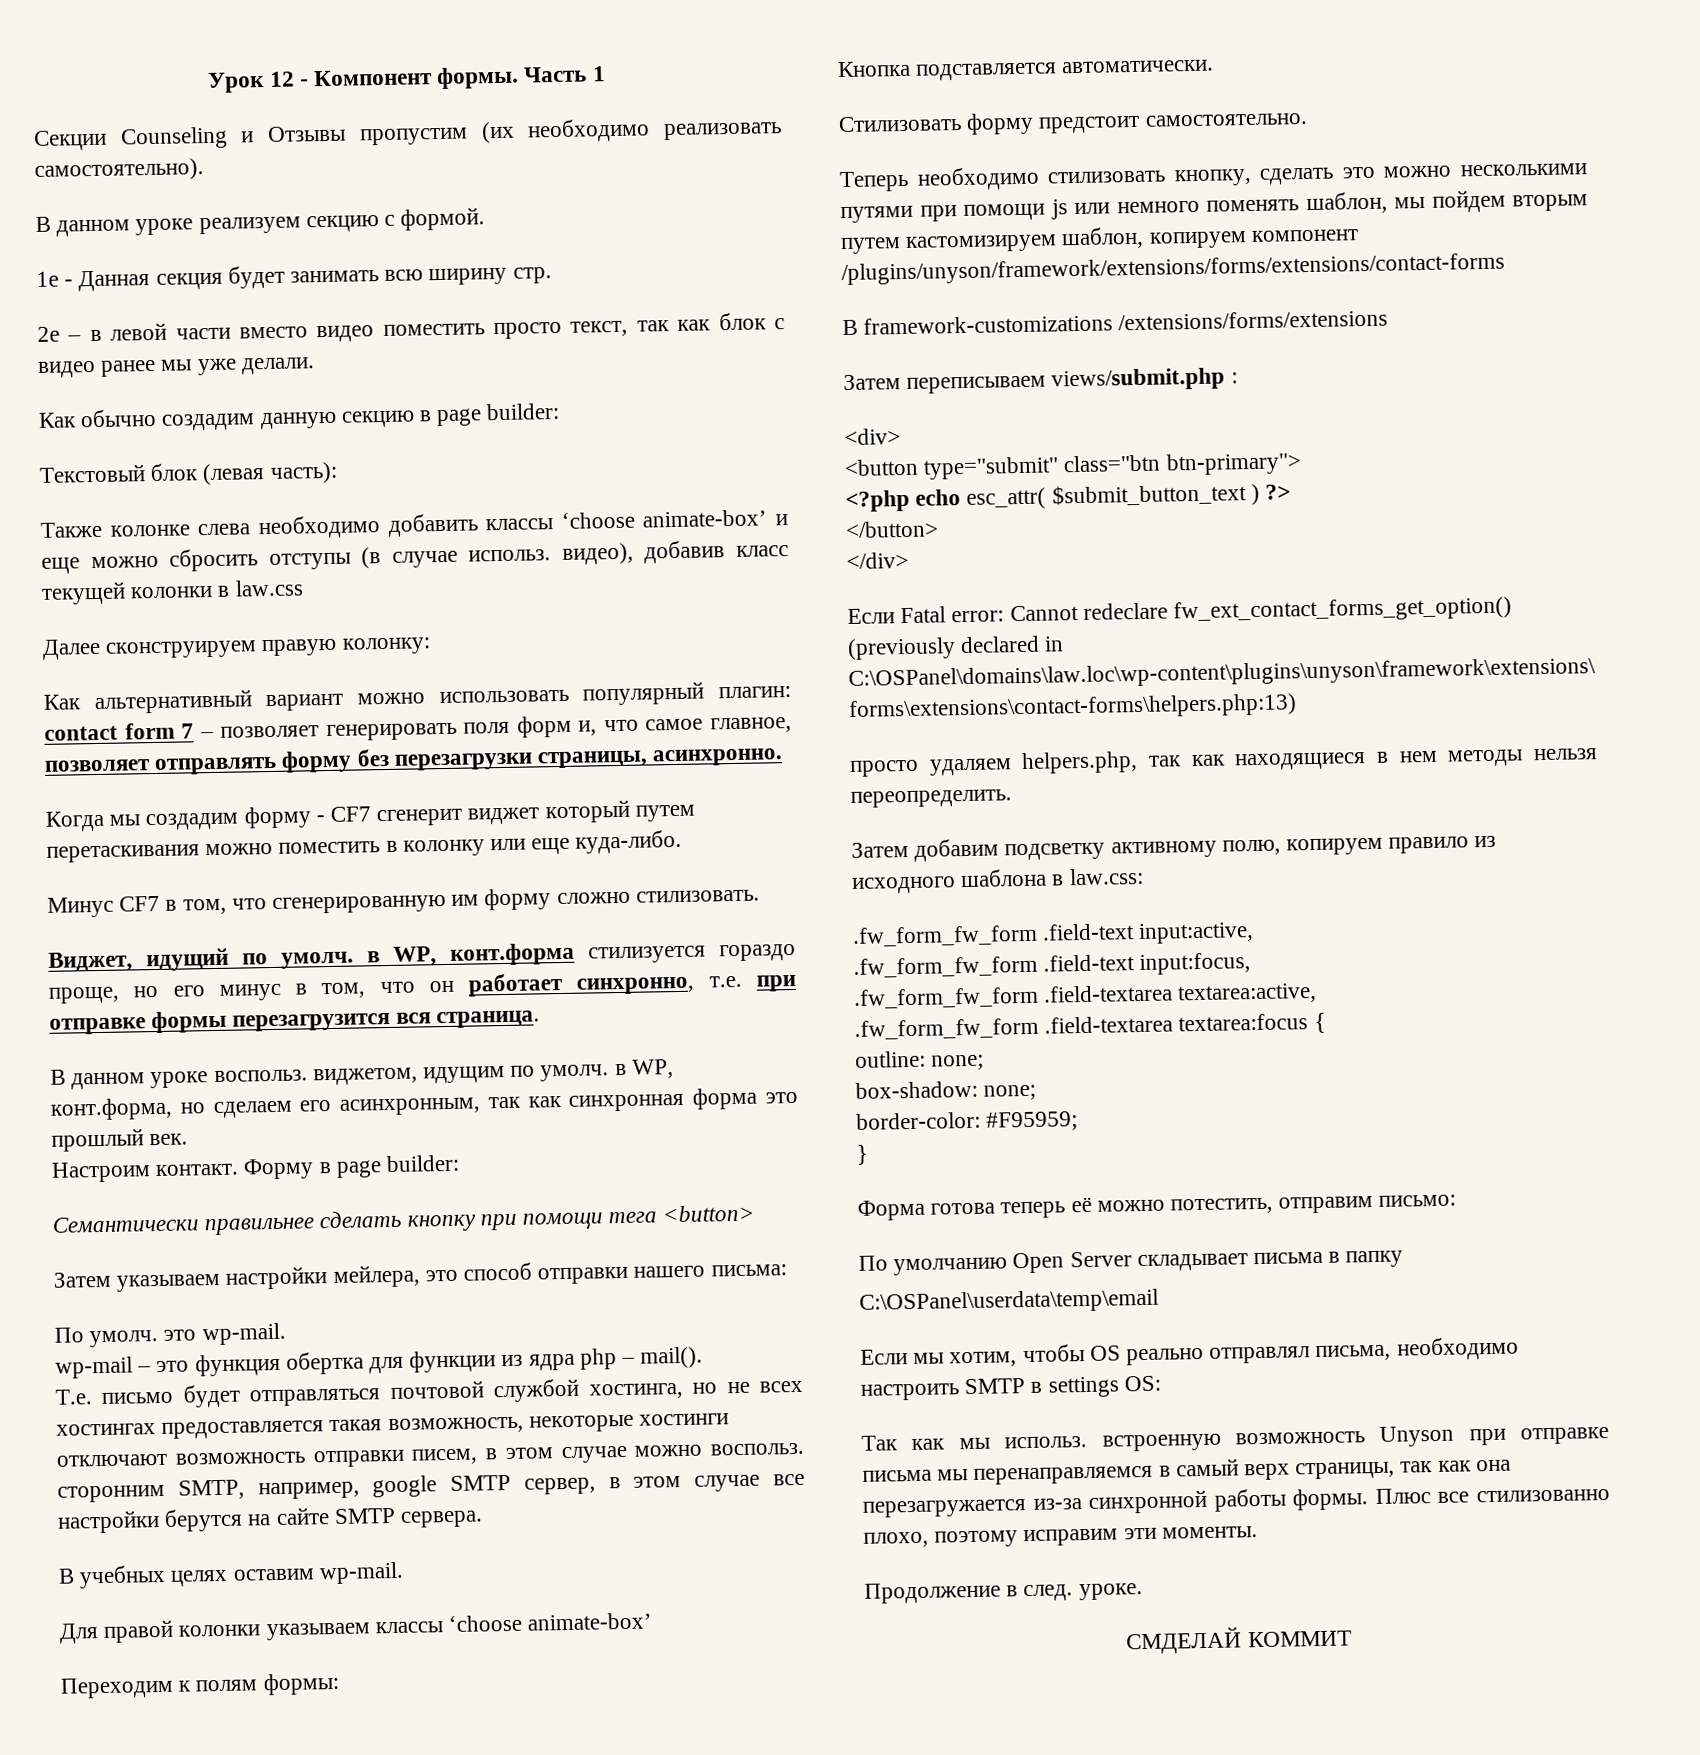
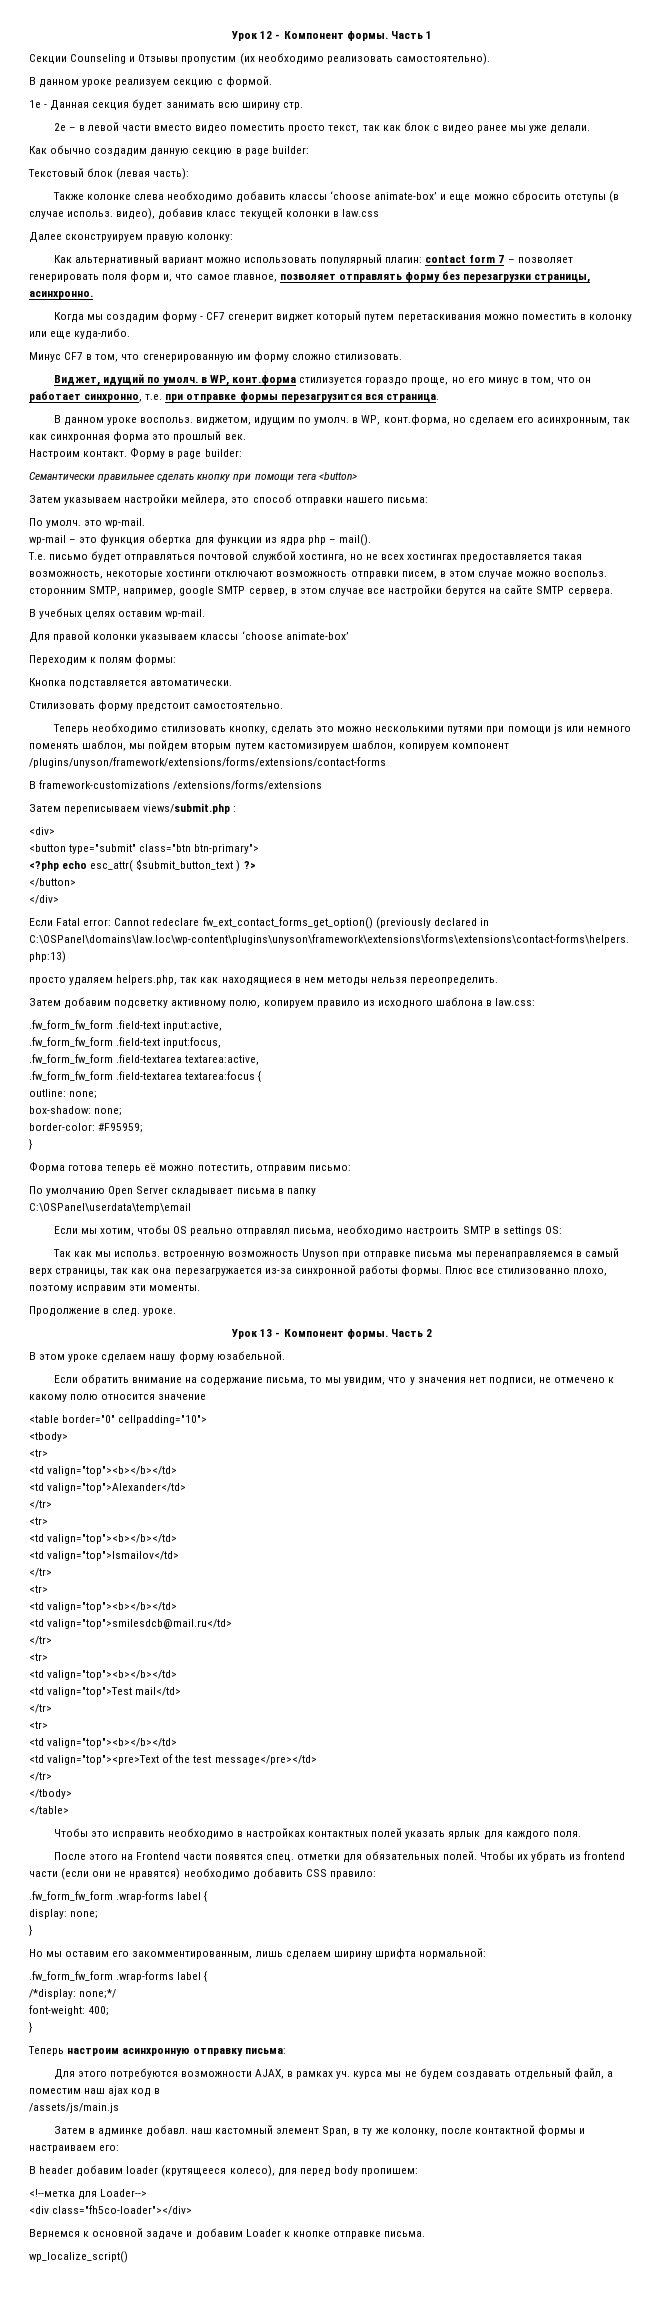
[1126,1626,1352,1655] СМДЕЛАЙ КОММИТ -> [231,1329,432,1339] [29,1351,285,1363] [53,1374,615,1386] [29,1394,207,1402] [29,1415,208,1425] [29,1432,68,1442] [29,1449,48,1457] [29,1466,178,1476] [29,1483,187,1493] [29,1500,52,1509] [29,1517,48,1525] [29,1534,178,1544] [29,1551,180,1561] [29,1568,52,1577] [29,1585,48,1593] [29,1602,178,1612] [29,1619,233,1629] [29,1636,52,1645] [29,1653,48,1661] [29,1670,178,1680] [29,1687,182,1697] [29,1704,52,1713] [29,1721,48,1729] [29,1738,178,1748] [29,1754,317,1765] [29,1772,52,1781] [29,1789,72,1799] [29,1806,69,1815] [53,1828,581,1840] [53,1851,626,1863] [29,1868,376,1880] [29,1891,208,1902] [29,1909,99,1919] [29,1925,32,1936] [29,1948,486,1960] [29,1971,208,1982] [29,1989,117,1999] [29,2005,110,2016] [29,2022,32,2033] [28,2046,287,2056] [53,2068,614,2080] [29,2086,161,2097] [29,2103,119,2113] [53,2125,586,2137] [29,2145,120,2153] [29,2165,418,2177] [29,2189,148,2200] [29,2205,193,2215] [29,2228,426,2240] [29,2251,128,2263] Урок 13 - Компонент формы. Часть 2 // В этом уроке сделаем нашу форму юзабельной. // Если обратить внимание на содержание письма, то мы увидим, что у значения нет подписи, не отмечено к какому полю относится значение // <table border="0" cellpadding="10"> // <tbody> // <tr> // <td valign="top"><b></b></td> // <td valign="top">Alexander</td> // </tr> // <tr> // <td valign="top"><b></b></td> // <td valign="top">Ismailov</td> // </tr> // <tr> // <td valign="top"><b></b></td> // <td valign="top">smilesdcb@mail.ru</td> // </tr> // <tr> // <td valign="top"><b></b></td> // <td valign="top">Test mail</td> // </tr> // <tr> // <td valign="top"><b></b></td> // <td valign="top"><pre>Text of the test message</pre></td> // </tr> // </tbody> // </table> // Чтобы это исправить необходимо в настройках контактных полей указать ярлык для каждого поля. // После этого на Frontend части появятся спец. отметки для обязательных полей. Чтобы их убрать из frontend части (если они не нравятся) необходимо добавить CSS правило: // .fw_form_fw_form .wrap-forms label { // display: none; // } // Но мы оставим его закомментированным, лишь сделаем ширину шрифта нормальной: // .fw_form_fw_form .wrap-forms label { // /*display: none;*/ // font-weight: 400; // } // Теперь настроим асинхронную отправку письма: // Для этого потребуются возможности AJAX, в рамках уч. курса мы не будем создавать отдельный файл, а поместим наш ajax код в // /assets/js/main.js // Затем в админке добавл. наш кастомный элемент Span, в ту же колонку, после контактной формы и настраиваем его: // В header добавим loader (крутящееся колесо), для перед body пропишем: // <!--метка для Loader--> // <div class="fh5co-loader"></div> // Вернемся к основной задаче и добавим Loader к кнопке отправке письма. // wp_localize_script()

